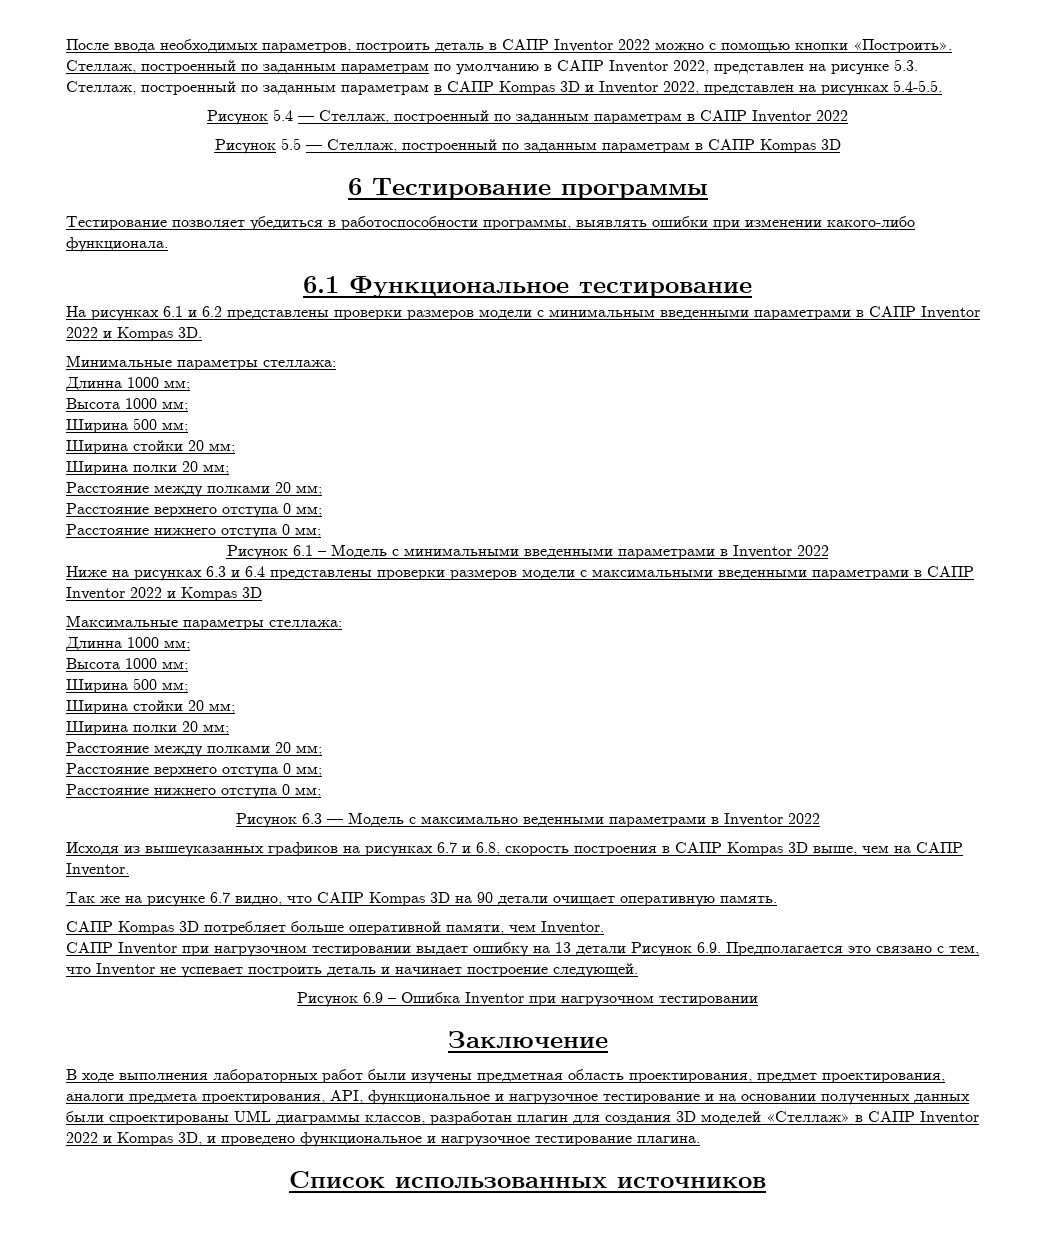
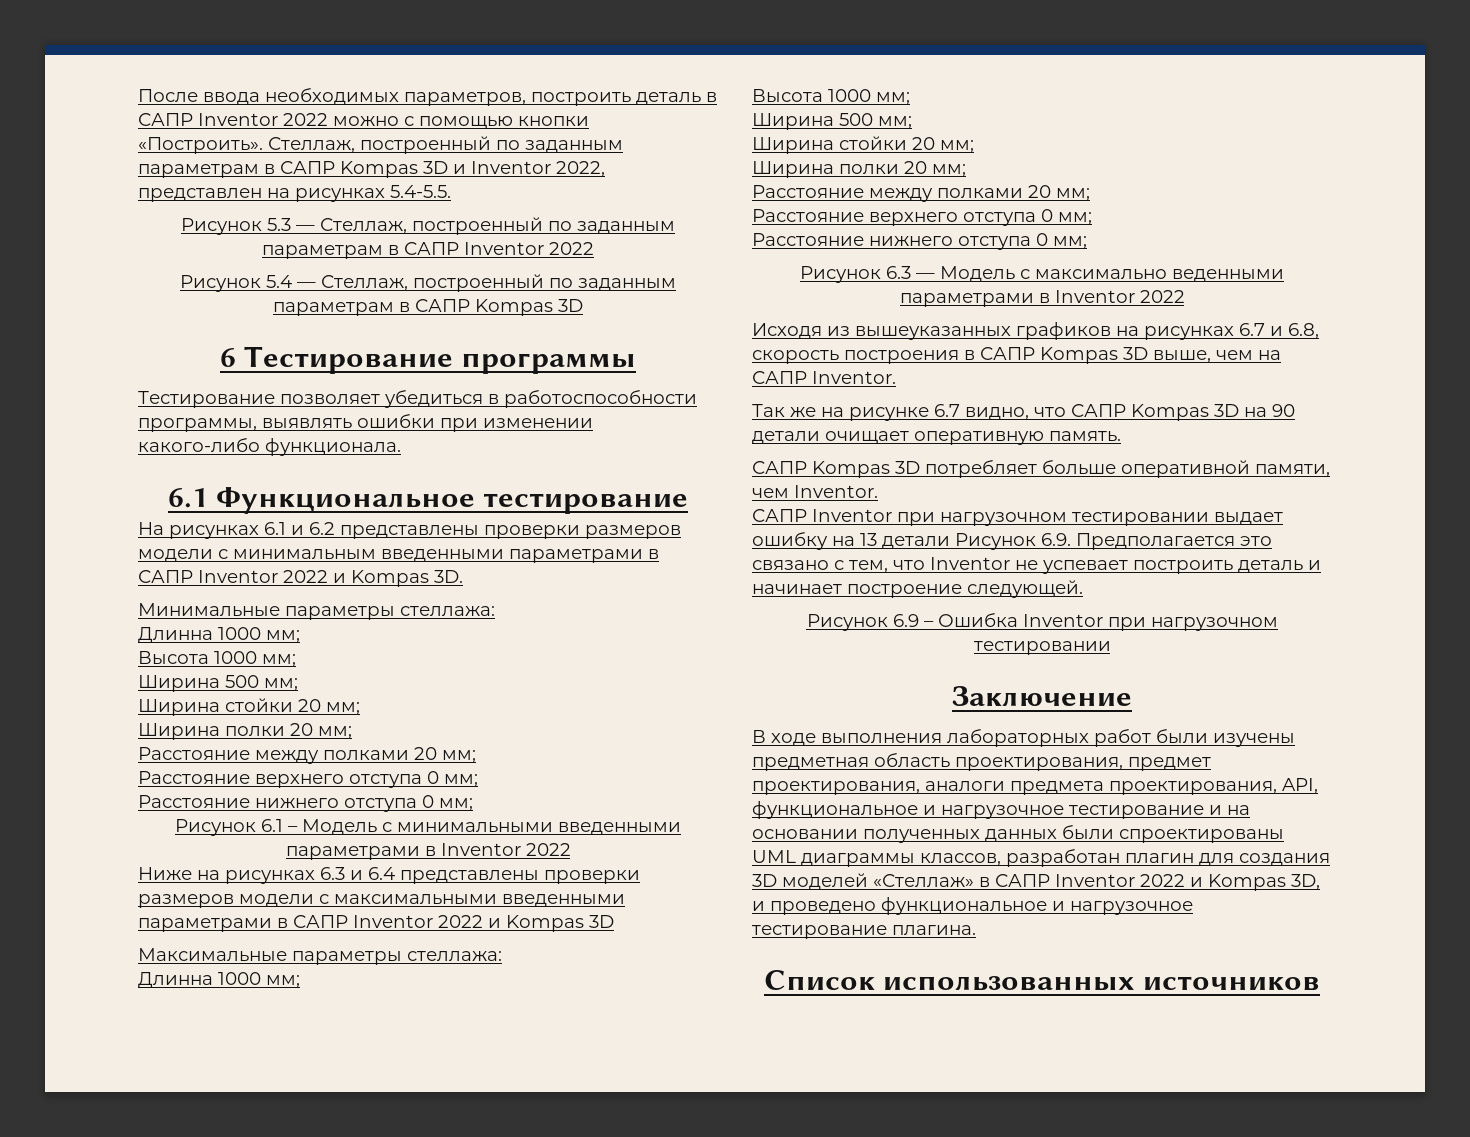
[434,59,918,75] [66,81,429,95] по умолчанию в САПР Inventor 2022, представлен на рисунке 5.3. Стеллаж, построенный по заданным параметрам -> (259, 171) none
[273,109,293,121] 5.4 -> [267,218,291,231] 5.3
[280,138,301,150] 5.5 -> [266,275,292,288] 5.4

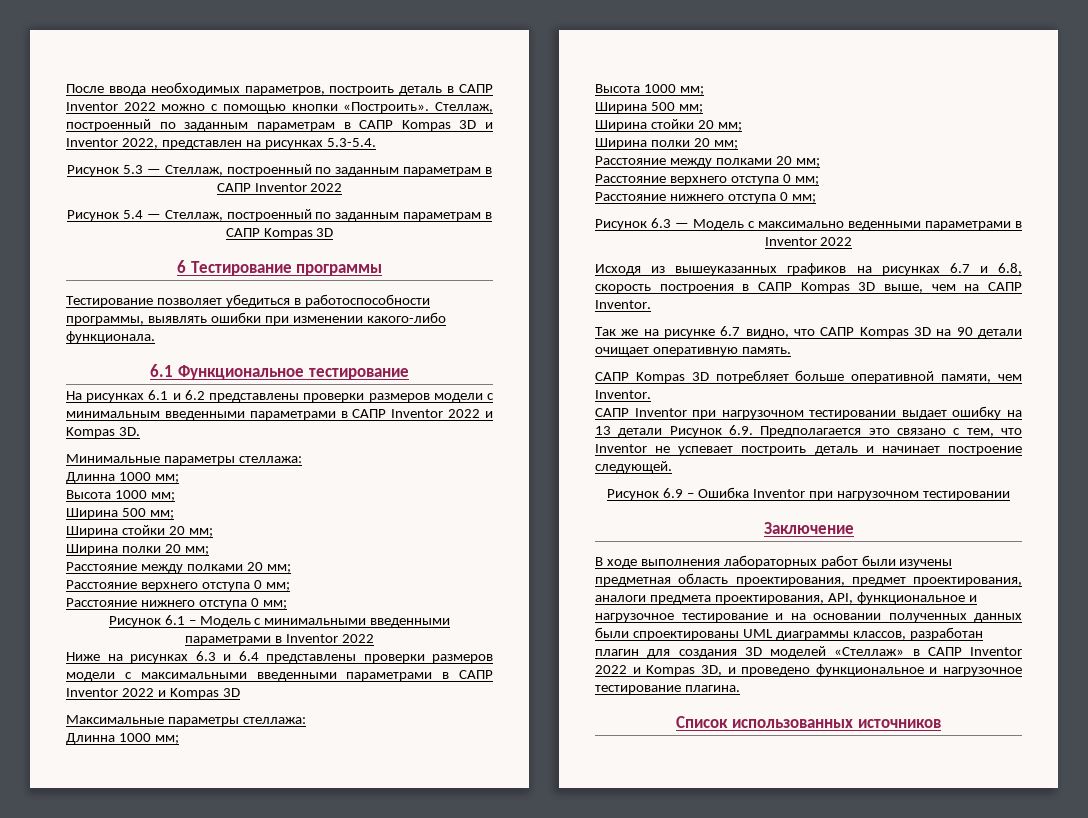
[390,185,451,198] 5.4-5.5. -> [326,138,376,147] 5.3-5.4.

